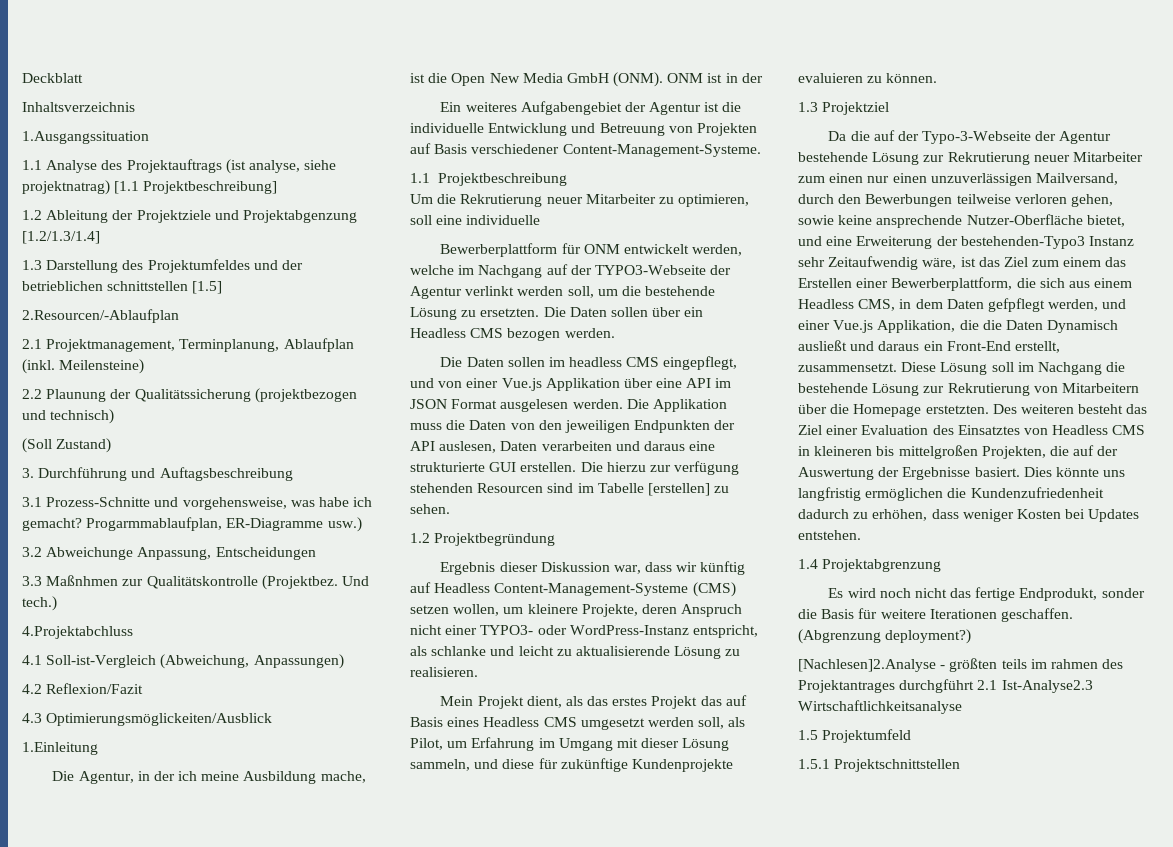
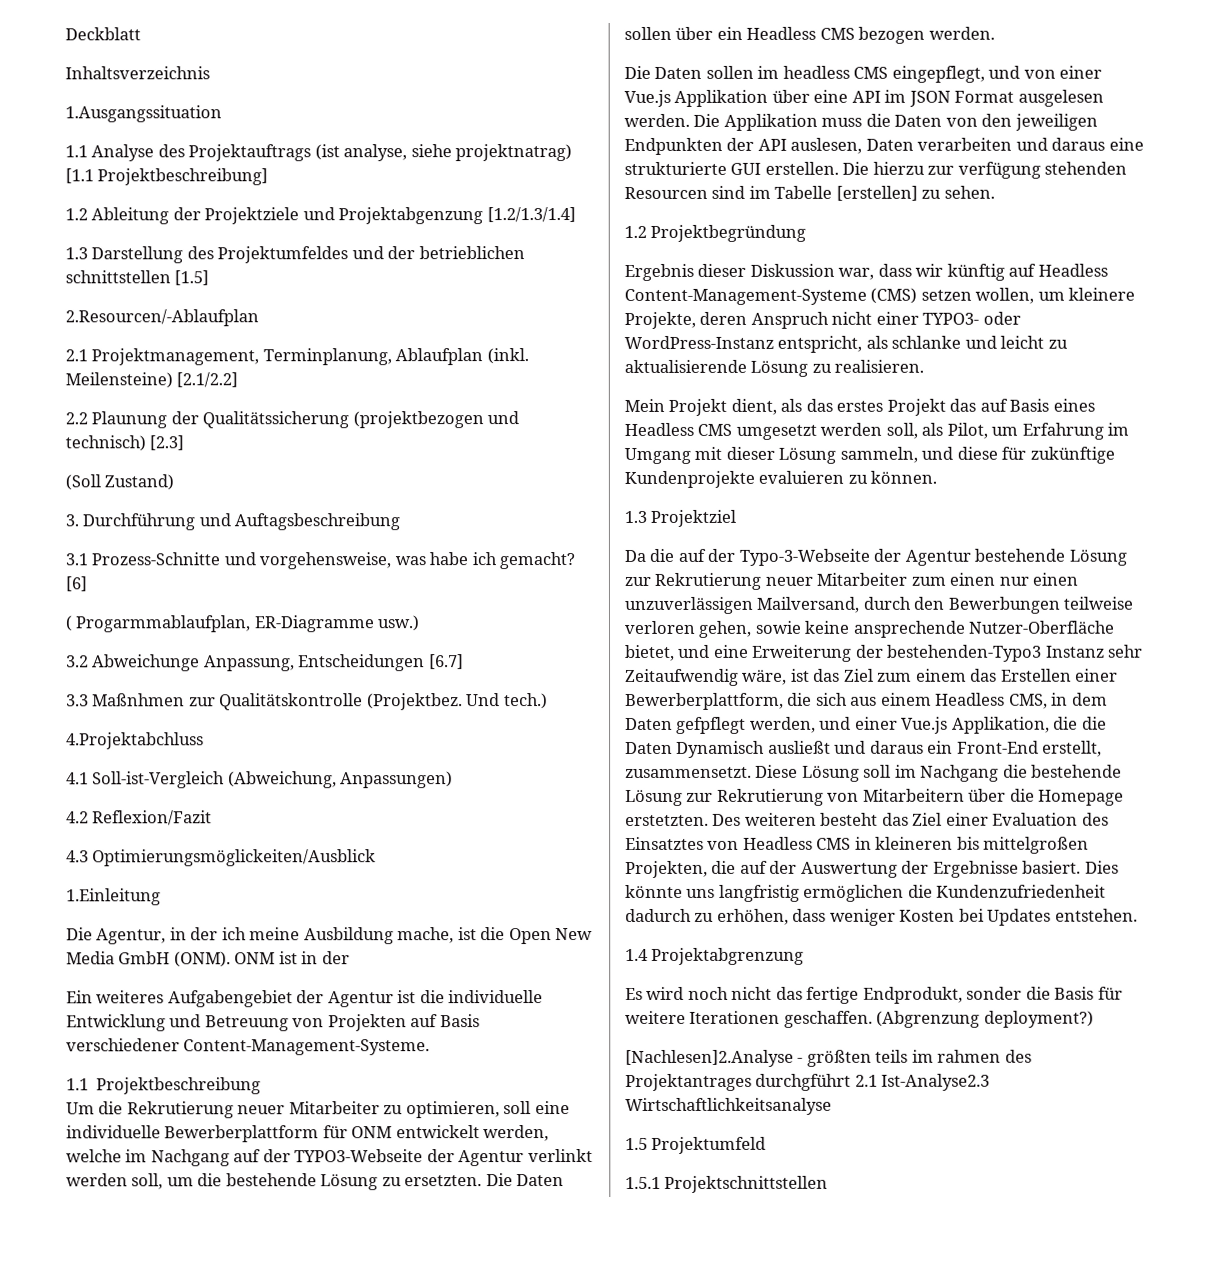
(145, 366) none -> [176,372,239,388] [2.1/2.2]
(115, 416) none -> [149,435,185,451] [2.3]
(82, 524) none -> [65,576,87,592] [65,615,73,632] [6] // (
(316, 553) none -> [428,654,464,670] [6.7]
(541, 220) // -> (161, 1132) none

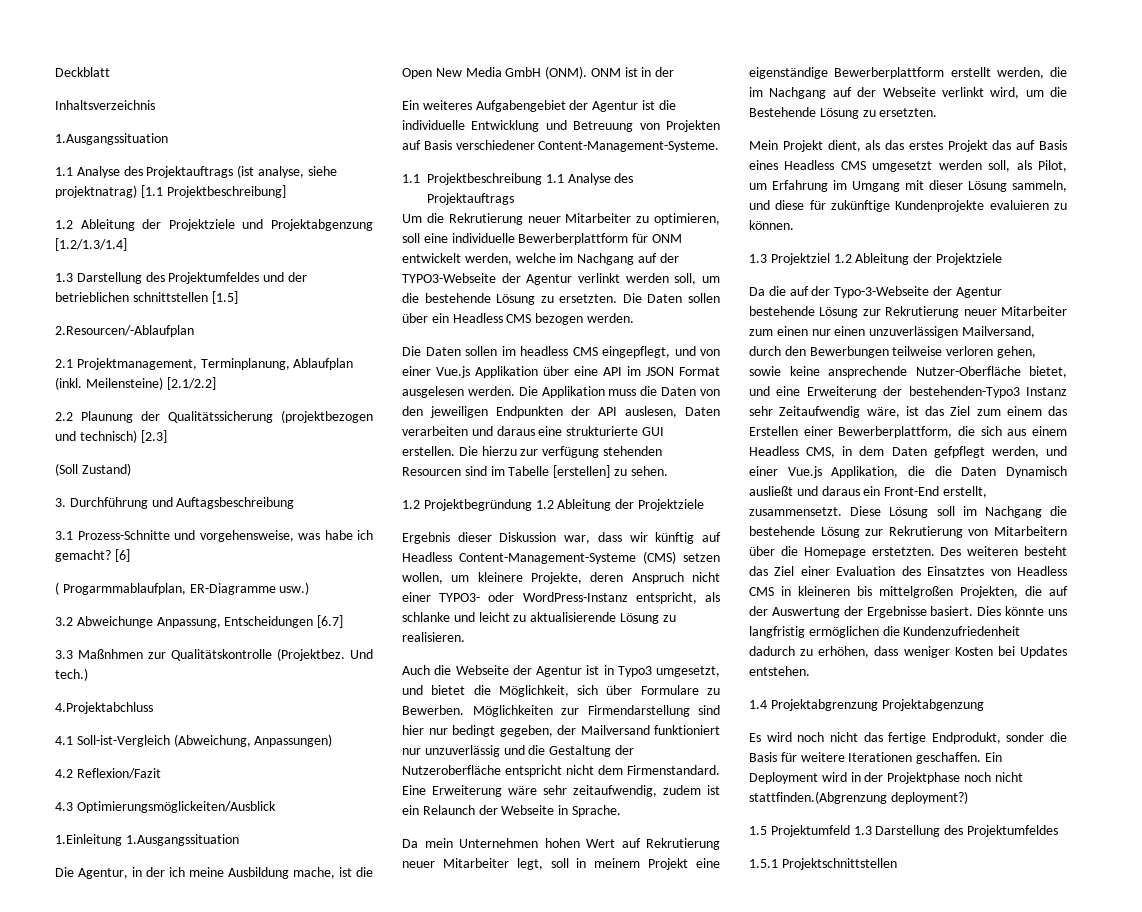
(161, 897) none -> [125,834,239,846] 1.Ausgangssituation
(262, 1086) none -> [545,173,634,185] [427,193,514,205] 1.1 Analyse des Projektauftrags
(807, 233) none -> [535,499,704,511] 1.2 Ableitung der Projektziele
(925, 366) none -> [402,665,720,677] [402,685,720,697] [402,705,720,717] [402,725,720,737] [402,745,634,757] [402,765,720,777] [402,785,720,797] [402,805,621,817] [402,838,720,850] [402,858,720,870] [749,67,1067,79] [749,87,1067,99] [749,107,938,119] // Auch die Webseite der Agentur ist in Typo3 umgesetzt, und bietet die Möglichkeit, sich über Formulare zu Bewerben. Möglichkeiten zur Firmendarstellung sind hier nur bedingt gegeben, der Mailversand funktioniert nur unzuverlässig und die Gestaltung der Nutzeroberfläche entspricht nicht dem Firmenstandard. Eine Erweiterung wäre sehr zeitaufwendig, zudem ist ein Relaunch der Webseite in Sprache. // Da mein Unternehmen hohen Wert auf Rekrutierung neuer Mitarbeiter legt, soll in meinem Projekt eine eigenständige Bewerberplattform erstellt werden, die im Nachgang auf der Webseite verlinkt wird, um die Bestehende Lösung zu ersetzten.
(737, 518) none -> [833,253,1002,265] 1.2 Ableitung der Projektziele
(805, 956) none -> [881,699,984,711] Projektabgenzung
[876,1010,1094,1028] [625,1049,1032,1067] [625,1073,991,1091] [625,1097,832,1115] [625,1136,767,1154] (Abgrenzung deployment?) // [Nachlesen]2.Analyse - größten teils im rahmen des Projektantrages durchgführt 2.1 Ist-Analyse2.3 Wirtschaftlichkeitsanalyse // 1.5 Projektumfeld -> [984,752,1002,762] [749,772,1023,784] [749,791,968,804] [749,825,1058,837] Ein Deployment wird in der Projektphase noch nicht stattfinden.(Abgrenzung deployment?) // 1.5 Projektumfeld 1.3 Darstellung des Projektumfeldes

